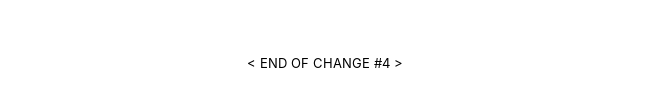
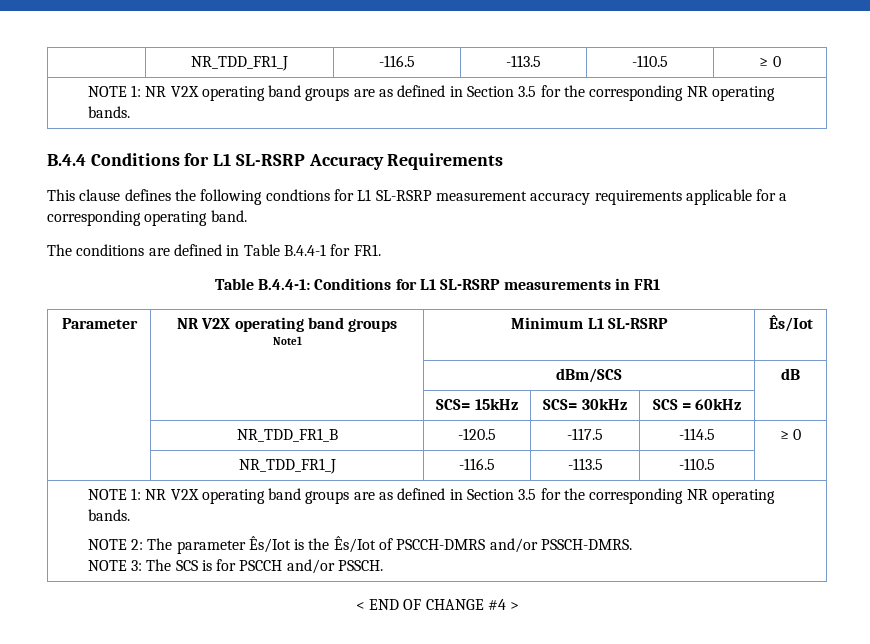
(247, 64) none -> [191,55,288,71] [378,55,415,67] [505,55,541,67] [632,55,668,67] [759,56,781,67] [87,85,776,101] [87,106,130,118] [47,153,504,170] [47,189,788,205] [47,210,247,226] [47,244,381,256] [214,278,661,290] [61,318,138,329] [176,317,398,332] [272,336,302,345] [511,317,668,329] [768,315,813,332] [556,368,622,383] [781,368,800,380] [436,398,518,410] [543,398,627,410] [652,398,742,410] [236,428,338,442] [457,428,496,440] [567,428,603,440] [679,428,715,440] [779,429,802,440] [238,458,336,474] [458,458,495,470] [567,458,603,470] [679,458,715,470] [87,488,776,504] [87,509,130,521] [87,536,633,554] [87,559,384,574] | NR_TDD_FR1_J | -116.5 | -113.5 | -110.5 | ≥ 0 // NOTE 1: NR V2X operating band groups are as defined in Section 3.5 for the corresponding NR operating bands. // B.4.4 Conditions for L1 SL-RSRP Accuracy Requirements // This clause defines the following condtions for L1 SL-RSRP measurement accuracy requirements applicable for a corresponding operating band. // The conditions are defined in Table B.4.4-1 for FR1. // Table B.4.4-1: Conditions for L1 SL-RSRP measurements in FR1 // Parameter | NR V2X operating band groups Note1 | Minimum L1 SL-RSRP | Ês/Iot // | | dBm/SCS | dB // | | SCS= 15kHz | SCS= 30kHz | SCS = 60kHz | // | NR_TDD_FR1_B | -120.5 | -117.5 | -114.5 | ≥ 0 // | NR_TDD_FR1_J | -116.5 | -113.5 | -110.5 | // NOTE 1: NR V2X operating band groups are as defined in Section 3.5 for the corresponding NR operating bands. // NOTE 2: The parameter Ês/Iot is the Ês/Iot of PSCCH-DMRS and/or PSSCH-DMRS. // NOTE 3: The SCS is for PSCCH and/or PSSCH. //

